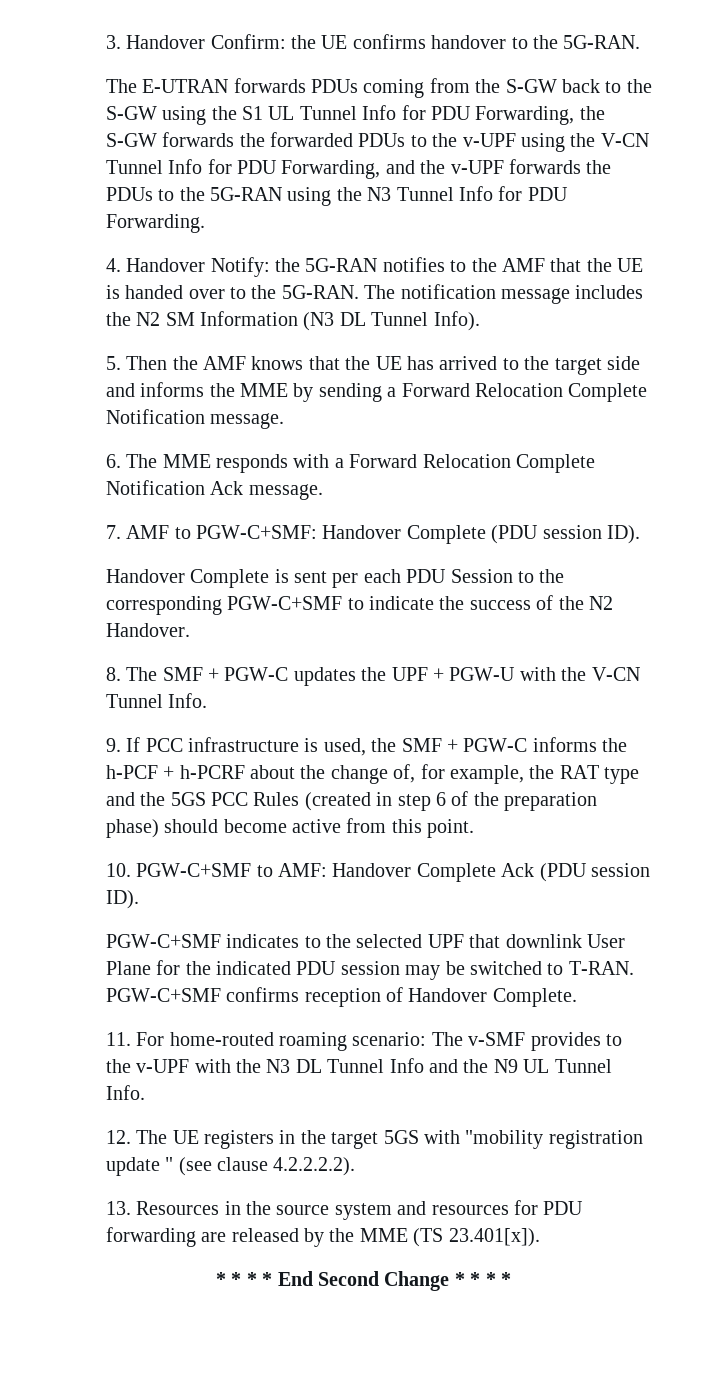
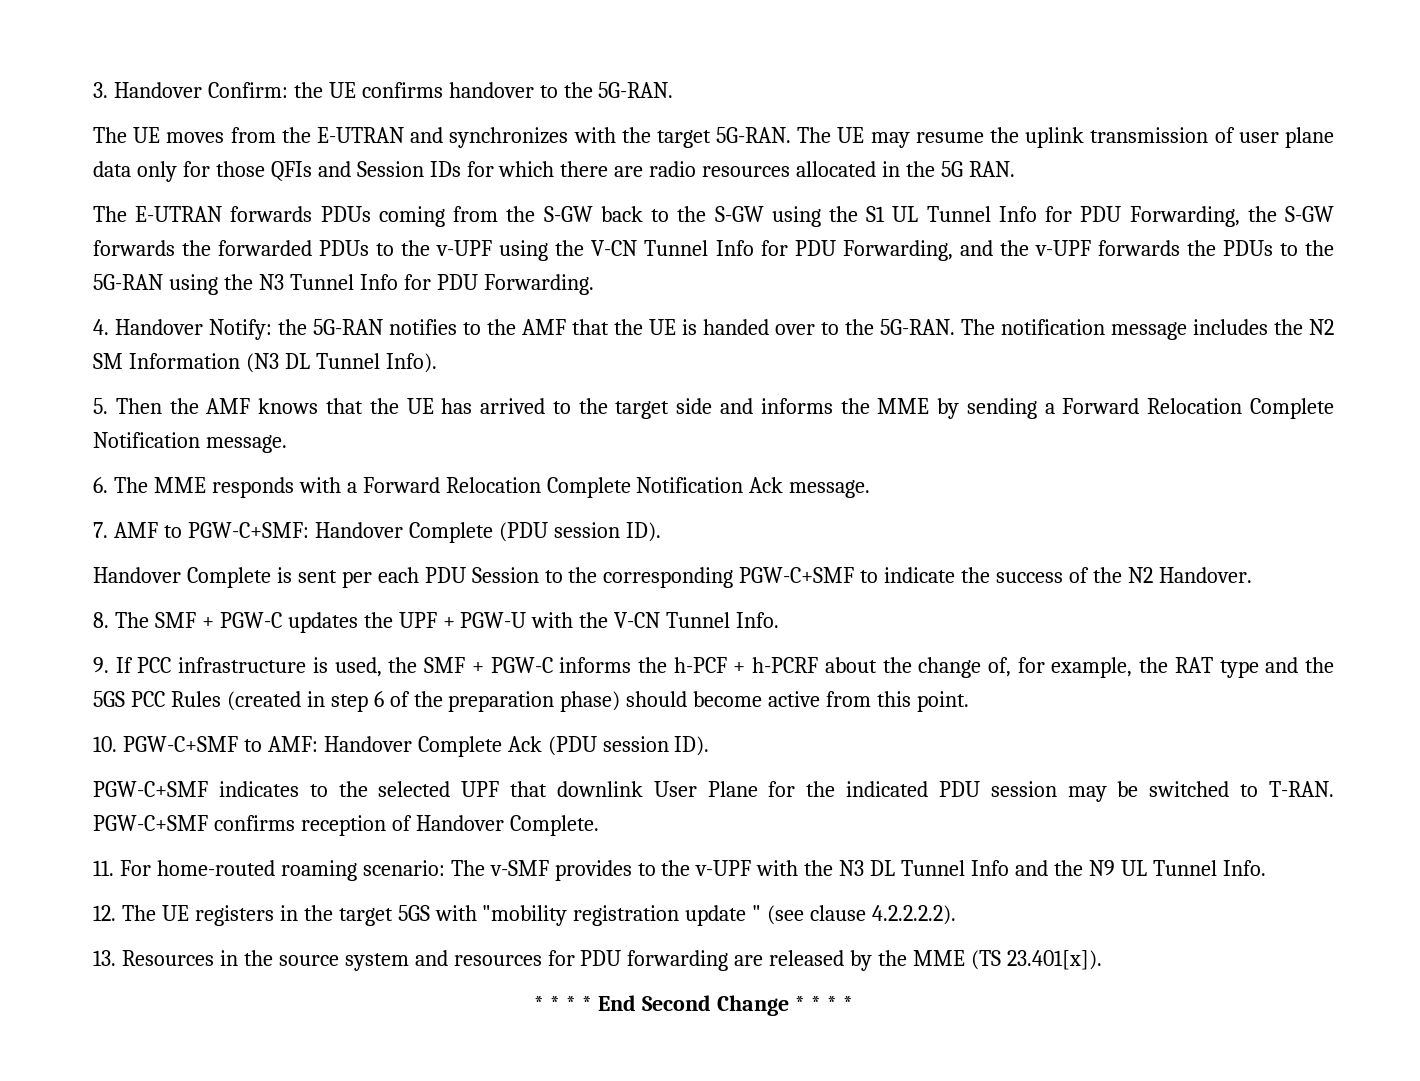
(641, 42) none -> [93,127,1334,148] [93,161,1015,182] // The UE moves from the E-UTRAN and synchronizes with the target 5G-RAN. The UE may resume the uplink transmission of user plane data only for those QFIs and Session IDs for which there are radio resources allocated in the 5G RAN.

